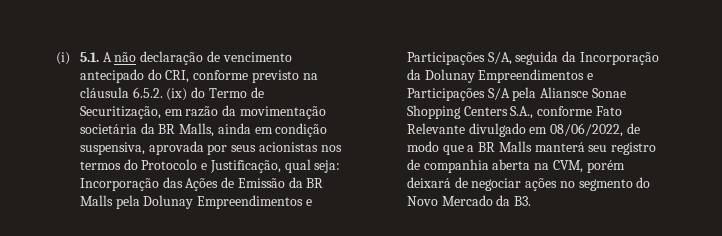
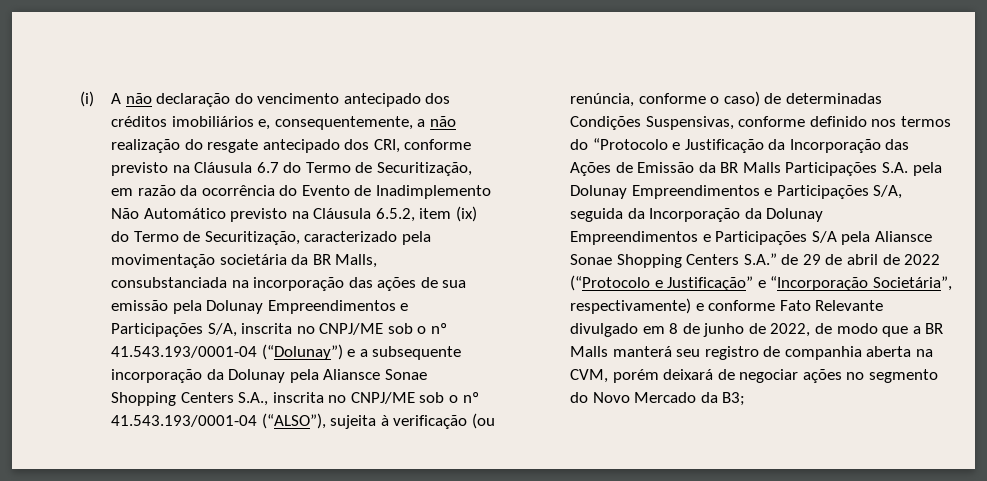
[79,52,99,62] 5.1. -> (94, 99) none
[206,51,220,62] de -> [234,93,253,104] do
[147,69,162,80] do -> [425,93,451,104] [110,116,456,130] [110,139,370,153] dos créditos imobiliários e, consequentemente, a não realização do resgate antecipado dos
[79,87,188,101] cláusula 6.5.2. (ix) -> [194,162,279,173] Cláusula 6.7
(237, 110) none -> [201,185,492,199] [110,206,478,222] [110,231,431,245] ocorrência do Evento de Inadimplemento Não Automático previsto na Cláusula 6.5.2, item (ix) do Termo de Securitização, caracterizado pela
[217,123,328,137] [79,141,342,155] [79,159,341,173] ainda em condição suspensiva, aprovada por seus acionistas nos termos do Protocolo e Justificação, qual seja: -> [110,277,467,291] [110,300,409,314] [110,323,448,337] [110,344,462,360] [110,369,427,383] [110,392,479,406] [110,413,495,429] [569,91,882,107] [569,116,951,130] [569,138,786,153] consubstanciada na incorporação das ações de sua emissão pela Dolunay Empreendimentos e Participações S/A, inscrita no CNPJ/ME sob o nº 41.543.193/0001-04 (“Dolunay”) e a subsequente incorporação da Dolunay pela Aliansce Sonae Shopping Centers S.A., inscrita no CNPJ/ME sob o nº 41.543.193/0001-04 (“ALSO”), sujeita à verificação (ou renúncia, conforme o caso) de determinadas Condições Suspensivas, conforme definido nos termos do “Protocolo e Justificação da
(113, 200) none -> [785,162,909,176] Participações S.A.
[510,106,534,119] S.A., -> [743,253,941,265] [569,275,952,291] [569,298,704,314] S.A.” de 29 de abril de 2022 (“Protocolo e Justificação” e “Incorporação Societária”, respectivamente) e
[550,123,624,137] 08/06/2022, -> [669,323,811,337] 8 de junho de 2022,
[514,196,532,206] B3. -> [722,392,746,406] B3;

